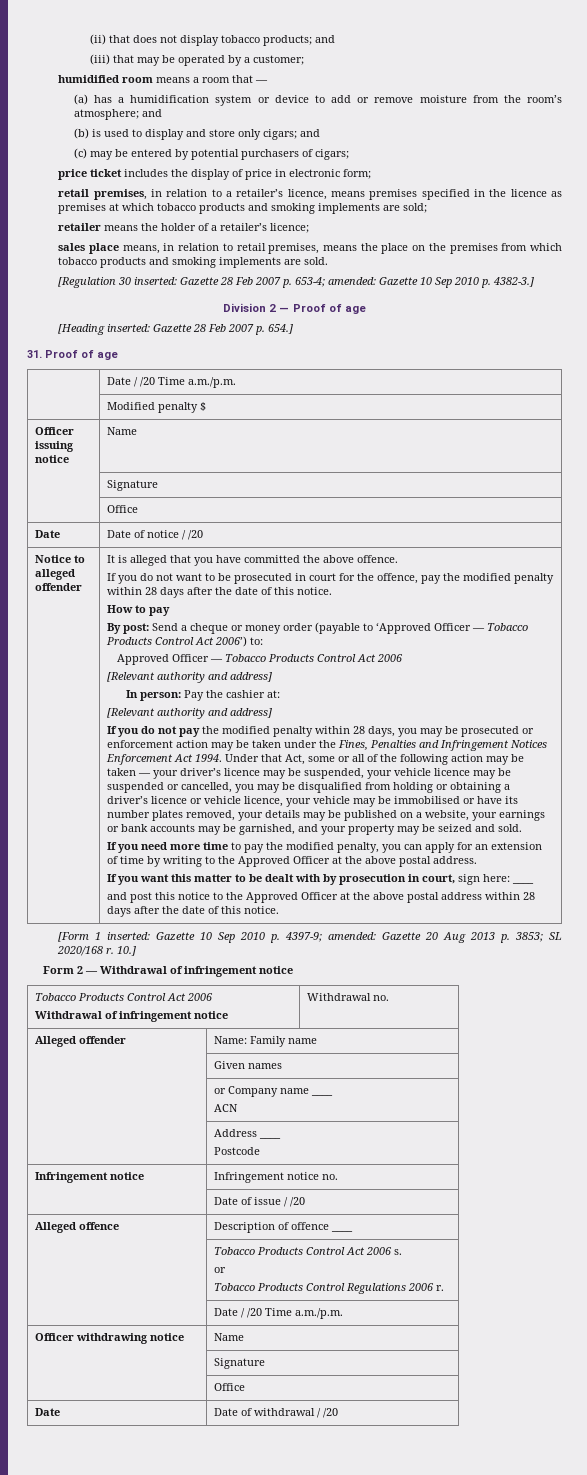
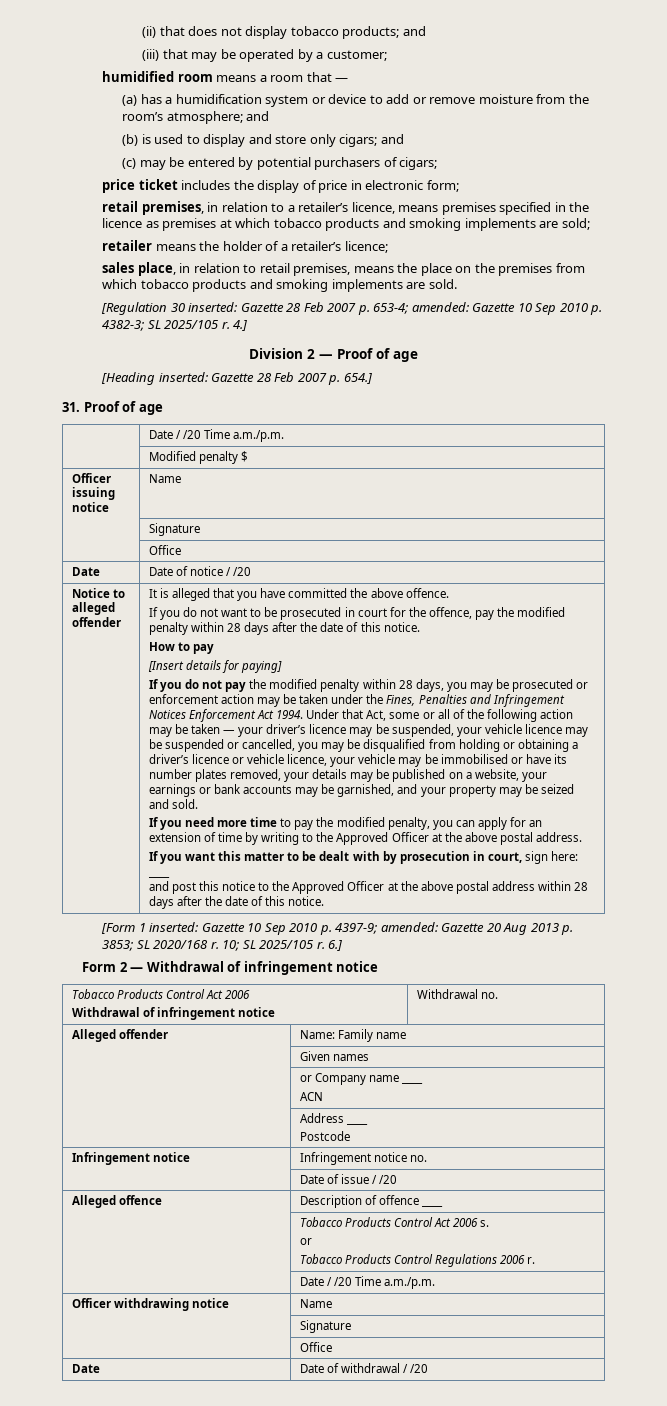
[88,243,160,254] place means, -> [137,262,176,276] place,
[493,277,535,287] 4382-3.] -> [102,320,248,331] 4382-3; SL 2025/105 r. 4.]
[107,622,529,634] [106,636,264,647] [116,654,403,665] [107,672,273,683] [126,690,281,701] [107,708,273,719] By post: Send a cheque or money order (payable to ‘Approved Officer — Tobacco Products Control Act 2006’) to: // Approved Officer — Tobacco Products Control Act 2006 // [Relevant authority and address] // In person: Pay the cashier at: // [Relevant authority and address] -> [147,660,282,673] [Insert details for paying]
[117,946,137,956] 10.] -> [222,940,343,951] 10; SL 2025/105 r. 6.]

